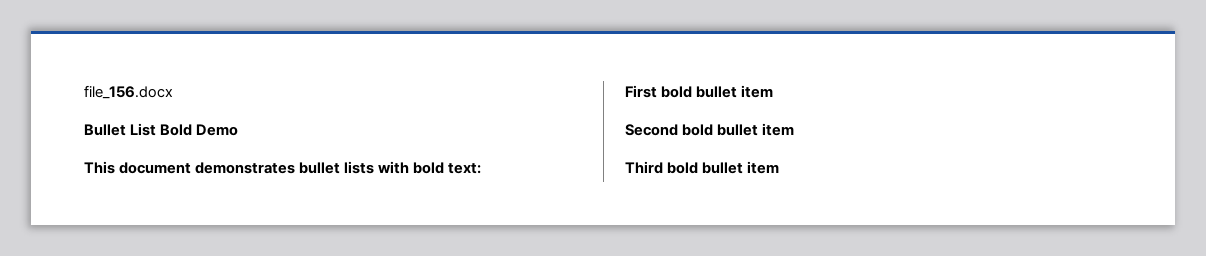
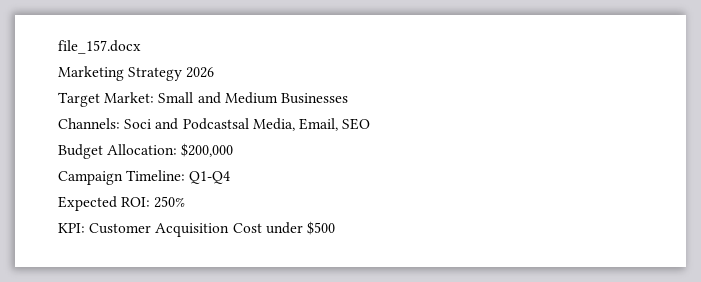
[84,85,173,99] [84,123,239,136] [84,161,482,174] [625,85,774,98] [625,123,795,136] [625,161,780,174] file_156.docx // Bullet List Bold Demo // This document demonstrates bullet lists with bold text: // First bold bullet item // Second bold bullet item // Third bold bullet item -> [58,40,141,54] [58,66,215,81] [58,92,348,107] [58,118,371,131] [58,143,234,159] [58,170,231,185] [58,196,186,211] [58,221,335,237] file_157.docx // Marketing Strategy 2026 // Target Market: Small and Medium Businesses // Channels: Soci and Podcastsal Media, Email, SEO // Budget Allocation: $200,000 // Campaign Timeline: Q1-Q4 // Expected ROI: 250% // KPI: Customer Acquisition Cost under $500

